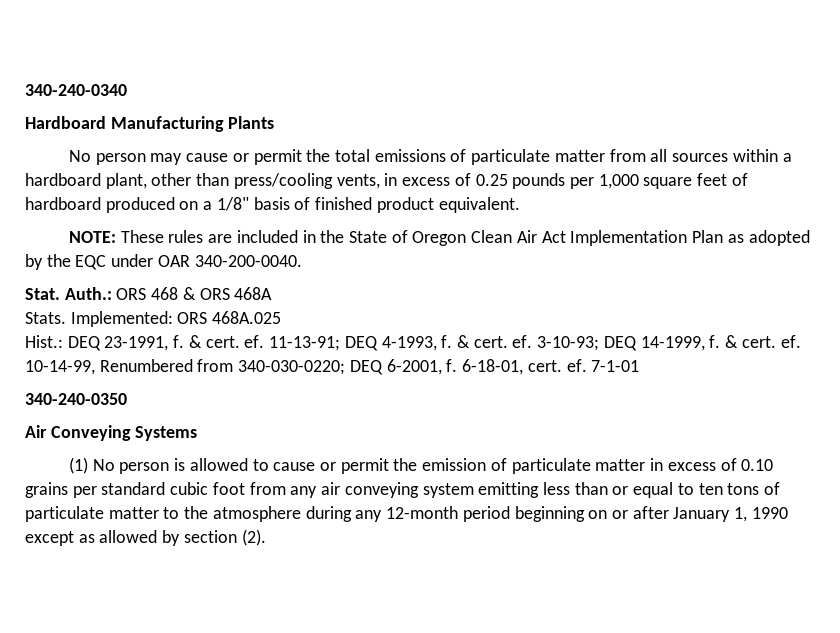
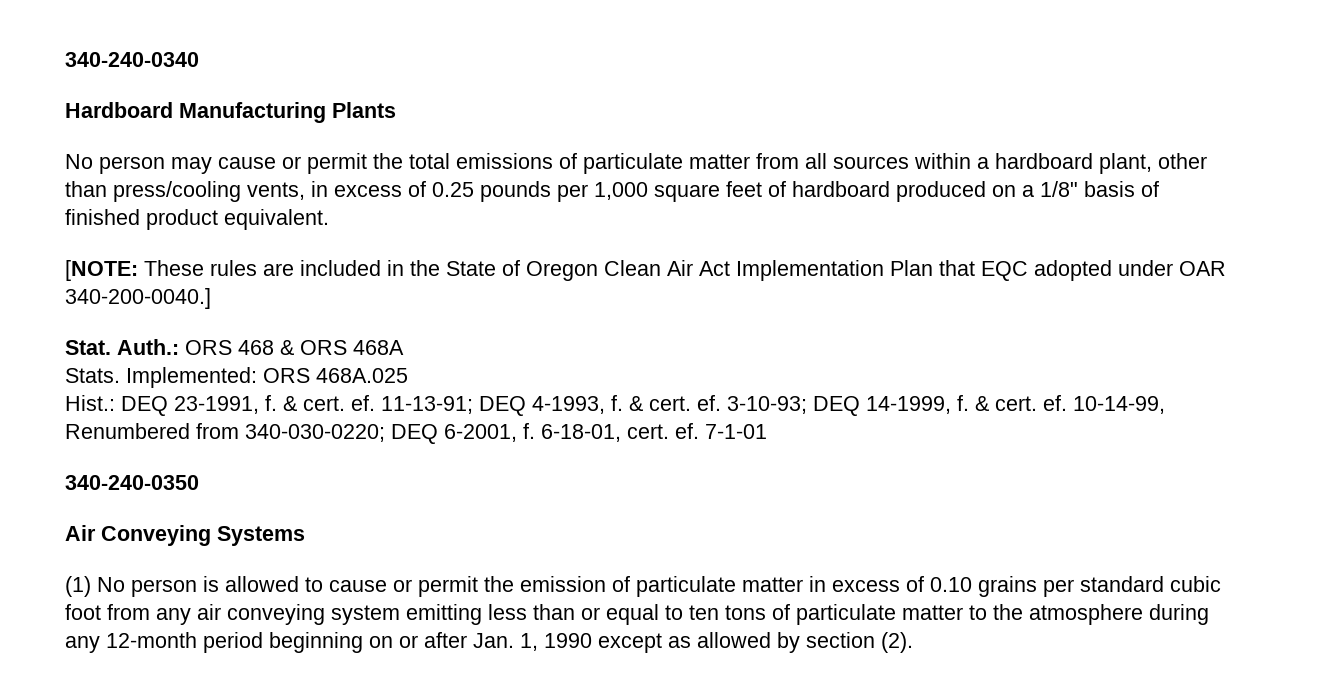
[68,231,116,243] NOTE: -> [65,260,138,281] [NOTE:
[727,230,810,246] [25,254,107,270] as adopted by the EQC -> [939,260,1112,281] that EQC adopted
[194,255,302,267] 340-200-0040. -> [65,288,211,309] 340-200-0040.]
[673,507,731,522] January -> [473,633,514,648] Jan.

